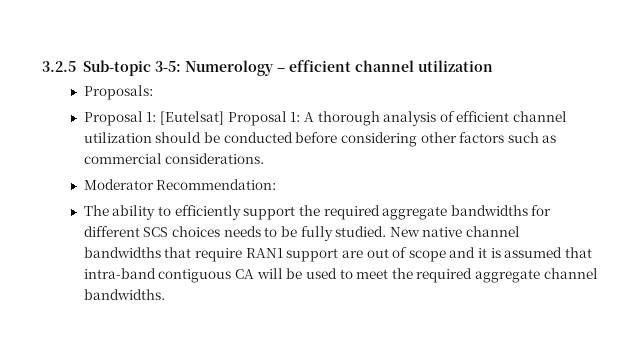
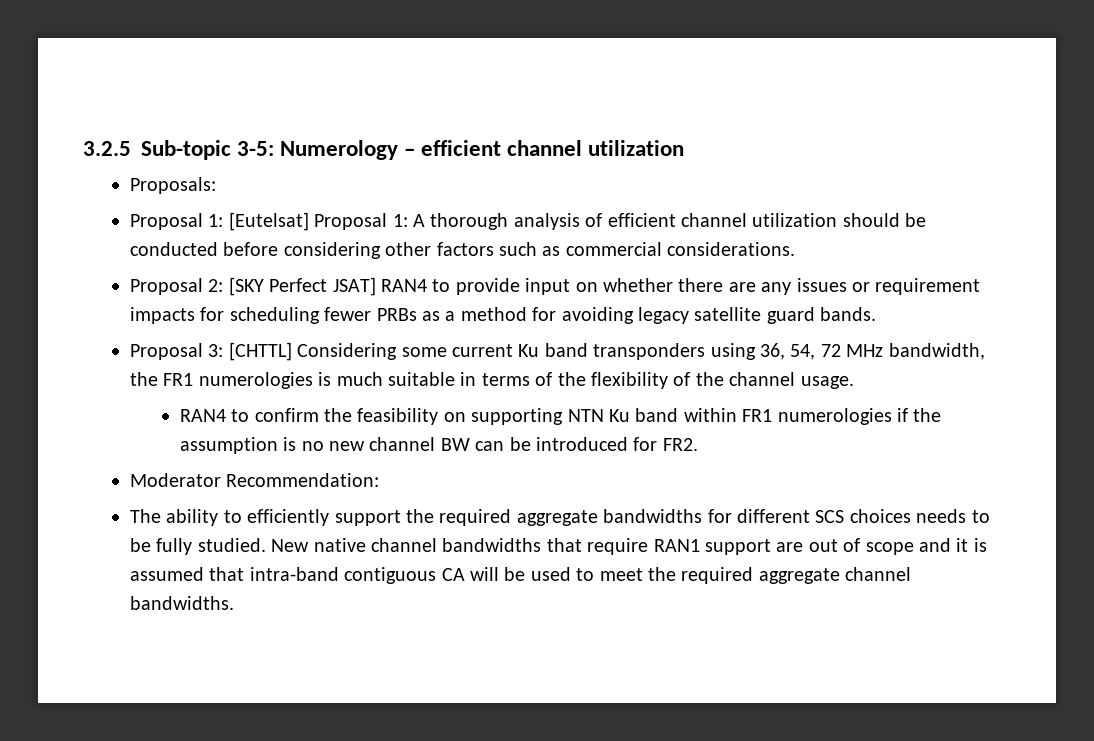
(265, 158) none -> [129,277,981,296] [129,307,877,324] [129,342,985,361] [129,372,854,389] [179,408,942,425] [179,437,698,454] // Proposal 2: [SKY Perfect JSAT] RAN4 to provide input on whether there are any issues or requirement impacts for scheduling fewer PRBs as a method for avoiding legacy satellite guard bands. // Proposal 3: [CHTTL] Considering some current Ku band transponders using 36, 54, 72 MHz bandwidth, the FR1 numerologies is much suitable in terms of the flexibility of the channel usage. // RAN4 to confirm the feasibility on supporting NTN Ku band within FR1 numerologies if the assumption is no new channel BW can be introduced for FR2.

